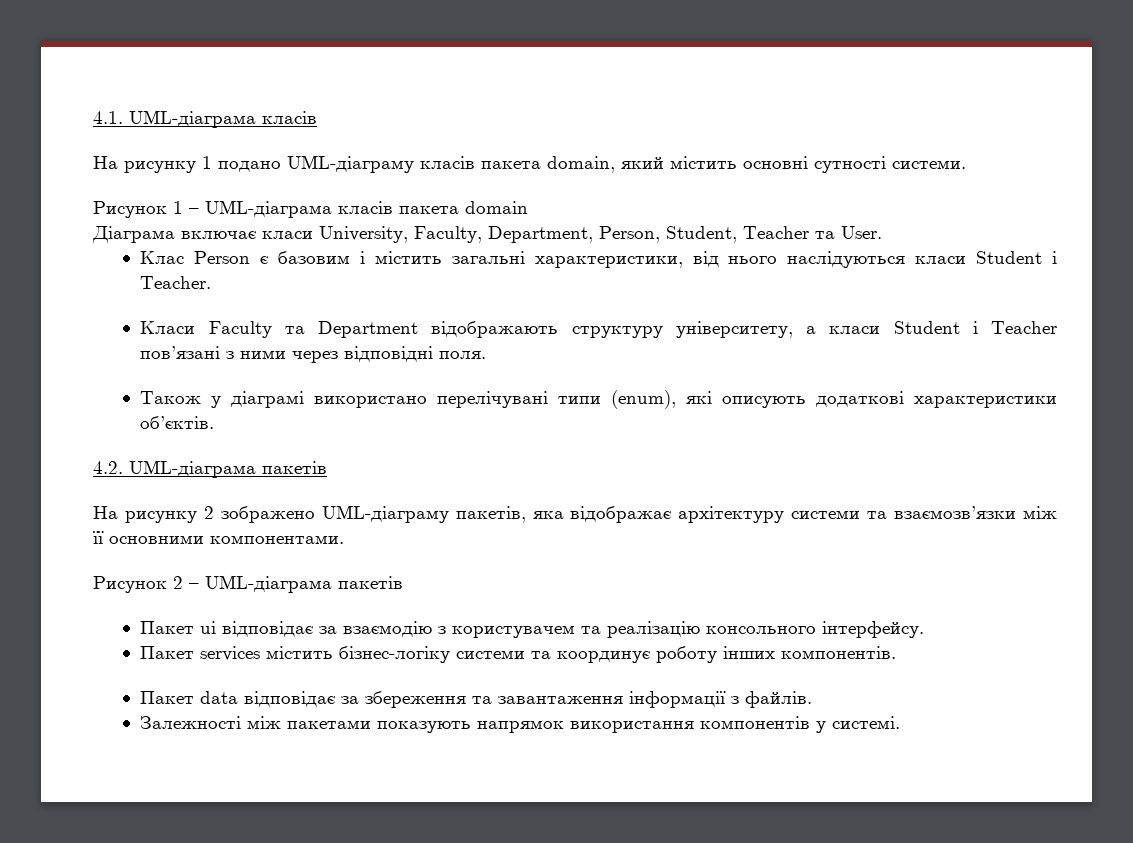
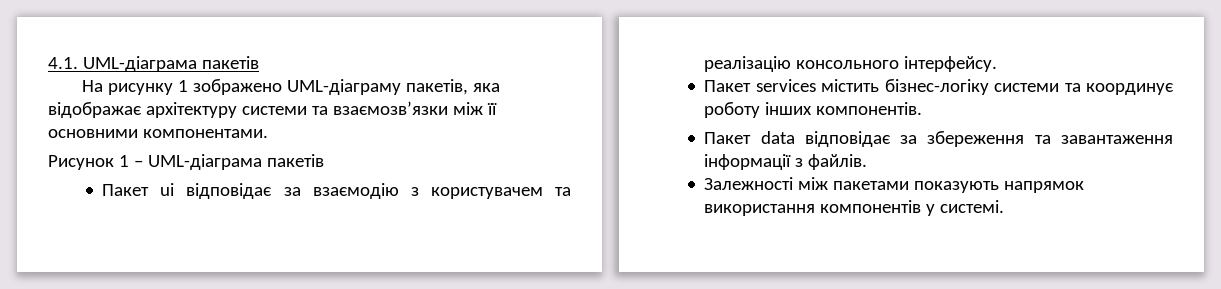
[262,111,317,124] [93,155,966,173] [93,200,528,218] [92,226,882,243] [140,251,1057,268] [140,276,212,289] [140,321,1057,338] [140,346,487,363] [140,390,1057,409] [140,416,215,429] [93,460,256,478] класів // На рисунку 1 подано UML-діаграму класів пакета domain, який містить основні сутності системи. // Рисунок 1 – UML-діаграма класів пакета domain // Діаграма включає класи University, Faculty, Department, Person, Student, Teacher та User. // Клас Person є базовим і містить загальні характеристики, від нього наслідуються класи Student і Teacher. // Класи Faculty та Department відображають структуру університету, а класи Student і Teacher пов’язані з ними через відповідні поля. // Також у діаграмі використано перелічувані типи (enum), які описують додаткові характеристики об’єктів. // 4.2. UML-діаграма -> (197, 64) none
[203,506,214,519] 2 -> [178,80,189,92] 1
[173,576,183,589] 2 -> [118,155,129,167] 1

